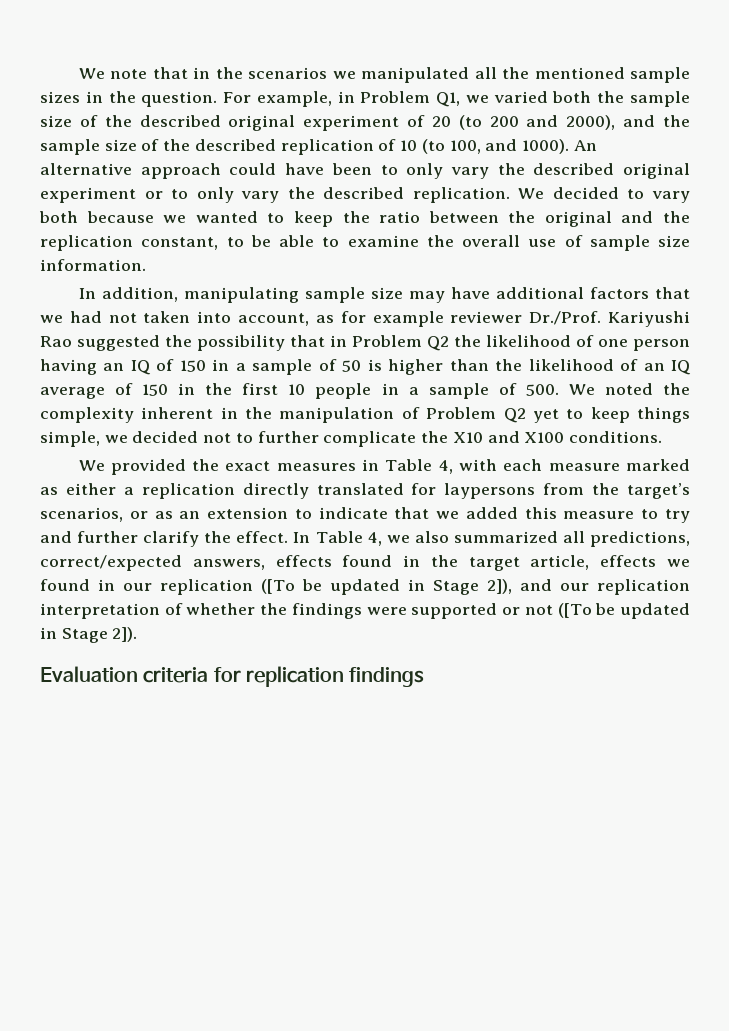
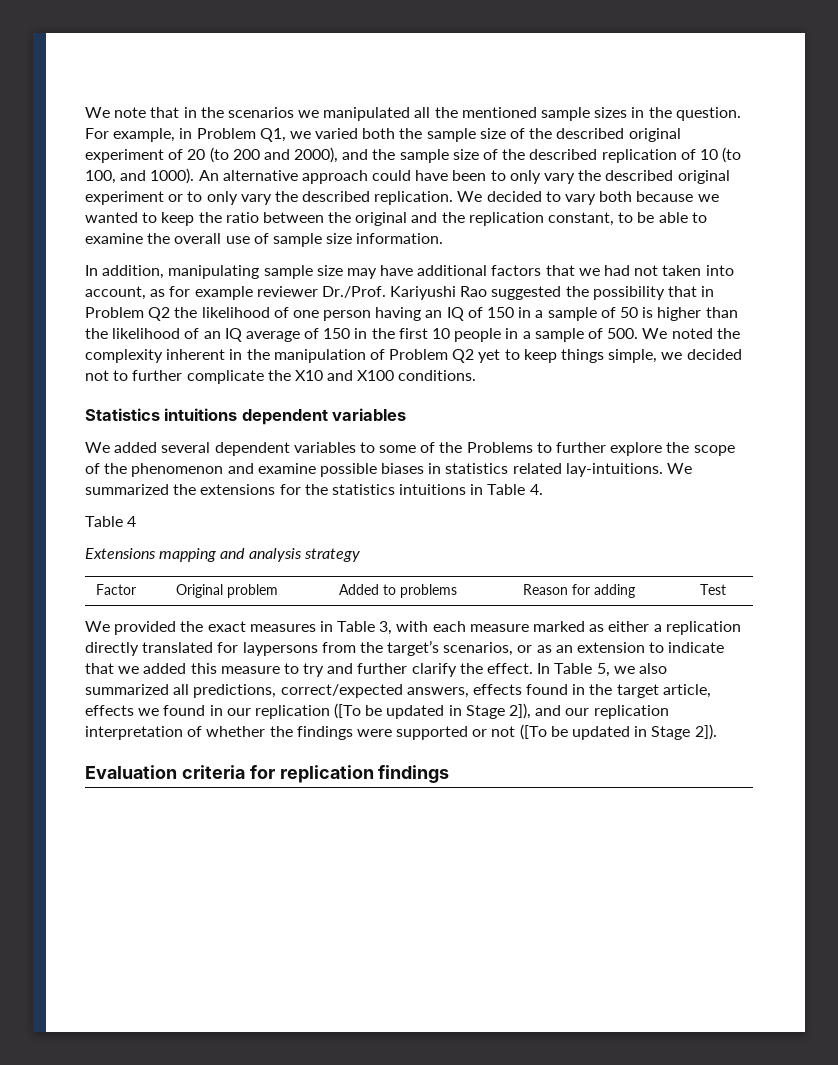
(662, 437) none -> [85,408,407,425] [85,442,735,456] [85,463,693,477] [85,484,543,495] [85,516,137,527] [85,548,360,562] [95,584,136,595] [175,584,278,598] [338,584,457,598] [522,584,635,598] [699,584,726,595] // Statistics intuitions dependent variables // We added several dependent variables to some of the Problems to further explore the scope of the phenomenon and examine possible biases in statistics related lay-intuitions. We summarized the extensions for the statistics intuitions in Table 4. // Table 4 // Extensions mapping and analysis strategy // Factor | Original problem | Added to problems | Reason for adding | Test
[438,460,453,474] 4, -> [379,621,393,635] 3,
[367,532,382,546] 4, -> [596,663,610,677] 5,

